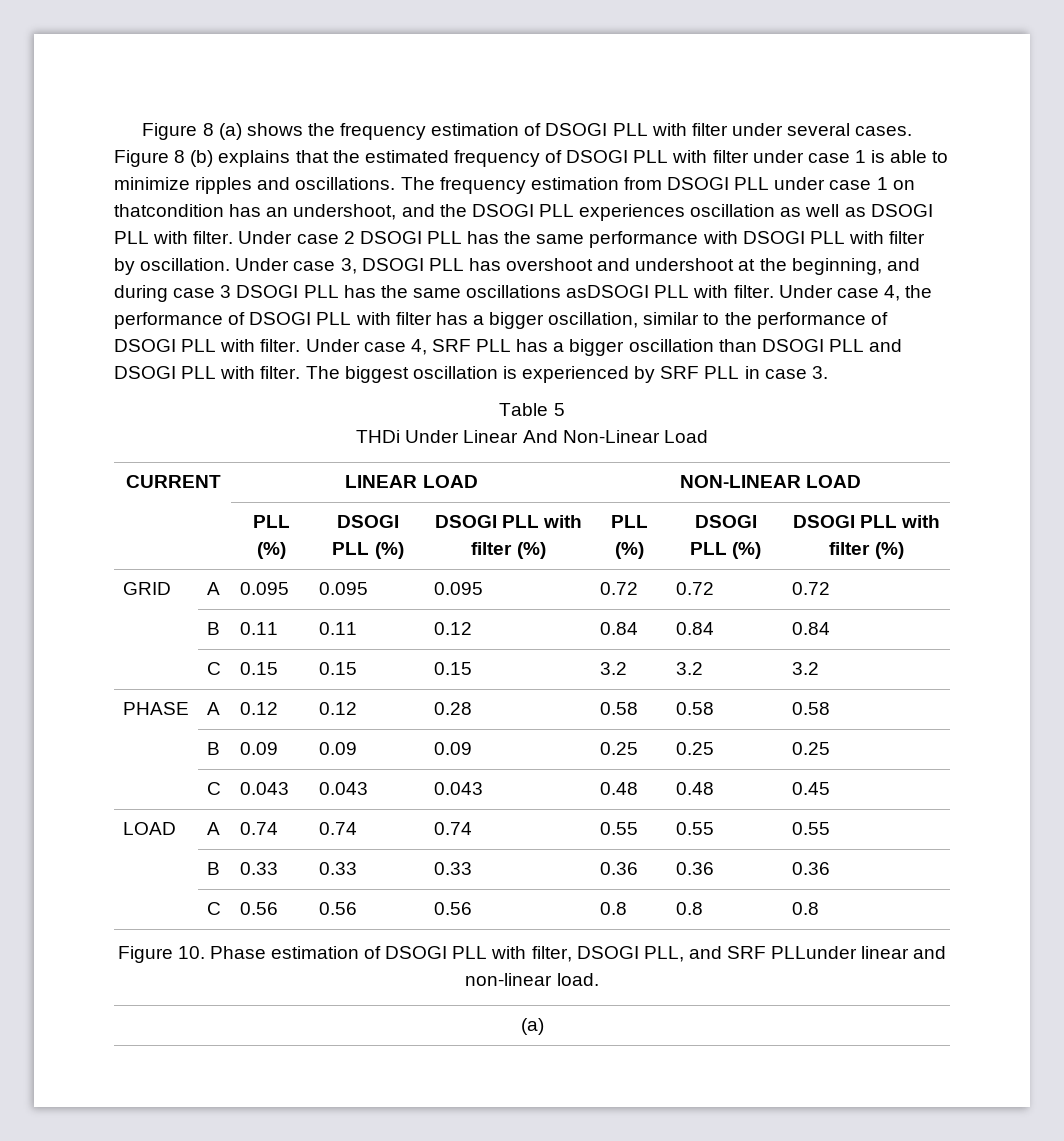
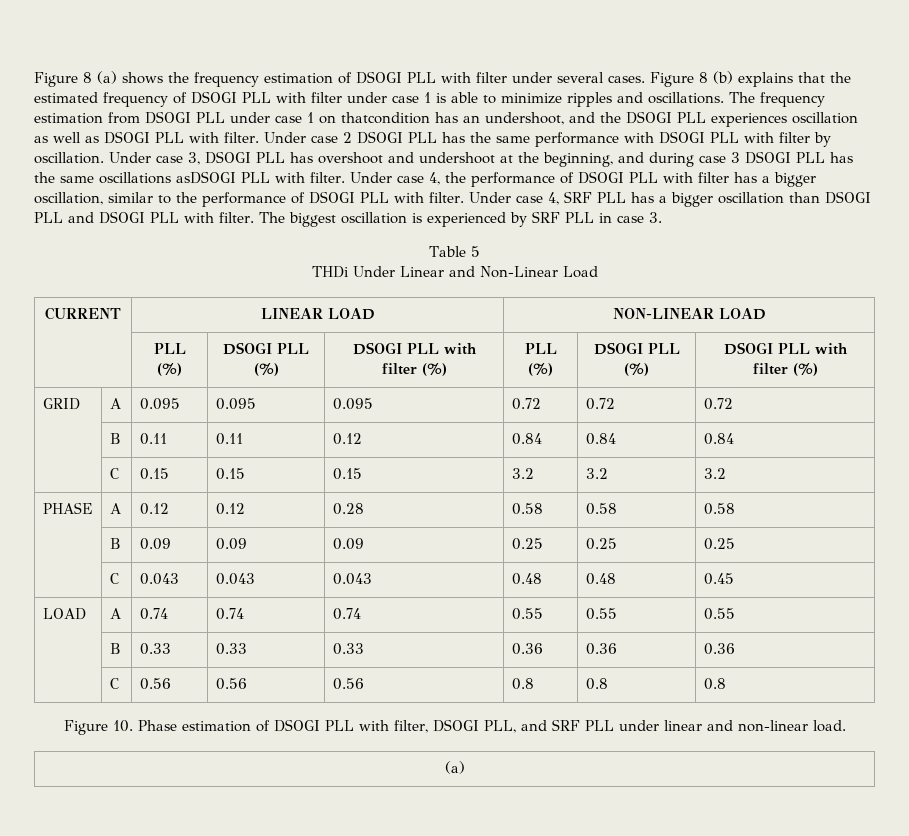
[522,430,558,443] And -> [448,266,475,277] and
[771,946,858,959] PLLunder -> [584,720,659,731] PLL under

